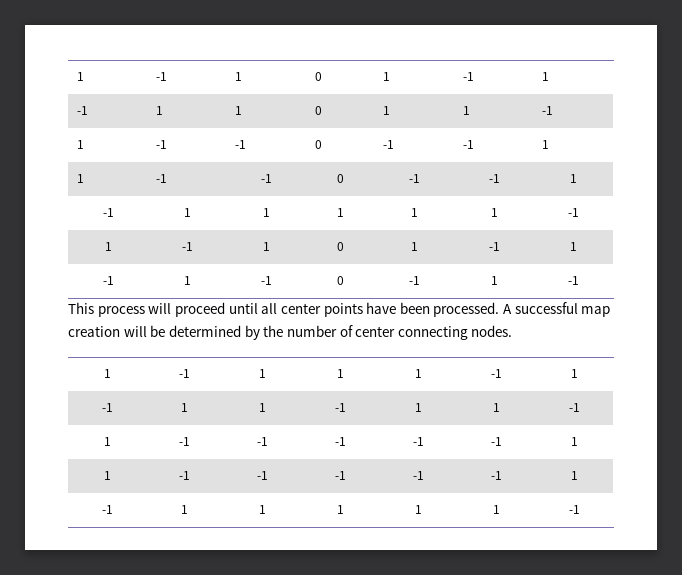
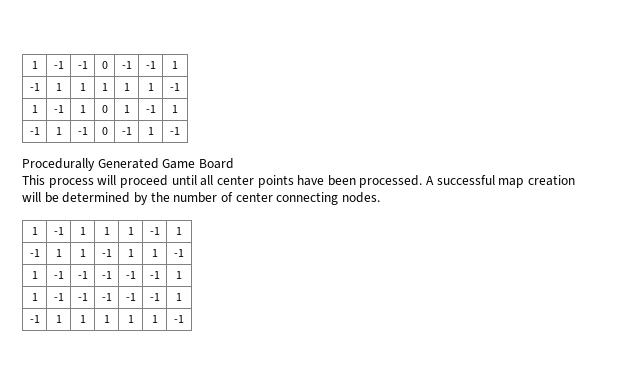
[76,72,84,81] [155,72,167,81] [234,72,242,81] [314,72,322,81] [382,72,390,81] [462,72,474,81] [541,72,549,81] [76,106,88,115] [155,106,163,115] [234,106,242,115] [314,106,322,115] [382,106,390,115] [462,106,470,115] [541,106,553,115] [76,140,84,149] [155,140,167,149] [234,140,246,149] [314,140,322,149] [382,140,394,149] [462,140,474,149] [541,140,549,149] [76,174,84,183] [155,174,167,183] 1 | -1 | 1 | 0 | 1 | -1 | 1 // -1 | 1 | 1 | 0 | 1 | 1 | -1 // 1 | -1 | -1 | 0 | -1 | -1 | 1 // 1 | -1 -> [31,61,38,69] [53,61,64,69] 1 | -1
(579, 280) none -> [22,158,234,171] // Procedurally Generated Game Board

